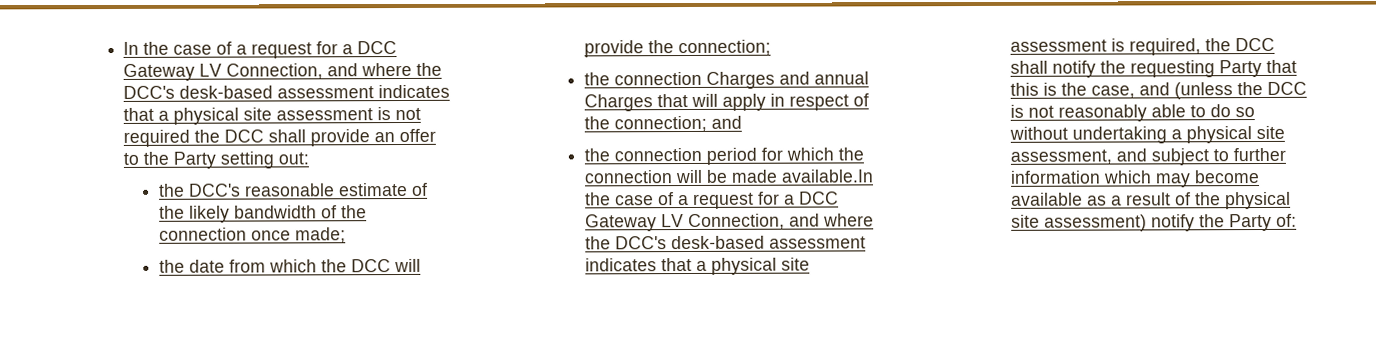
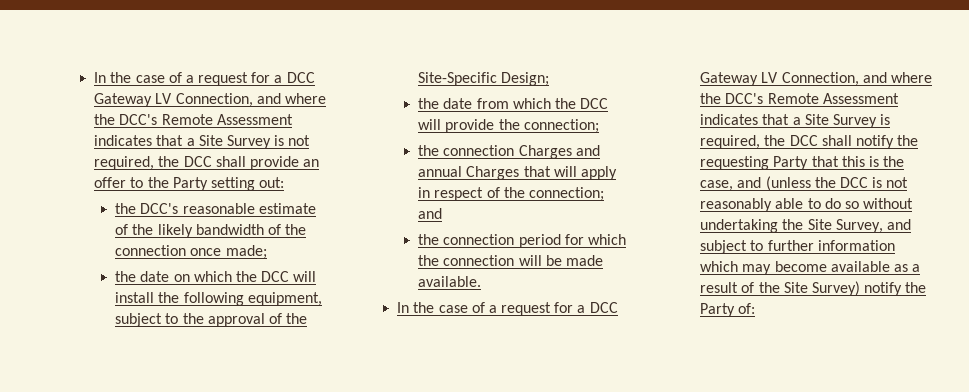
[179,84,451,99] [123,107,422,125] [123,129,191,147] desk-based assessment indicates that a physical site assessment is not required -> [161,114,293,125] [94,135,311,149] [94,156,155,170] Remote Assessment indicates that a Site Survey is not required,
(346, 235) none -> [115,271,317,282] [115,292,322,306] [115,313,308,327] [418,72,550,86] // the date on which the DCC will install the following equipment, subject to the approval of the Site-Specific Design;
[780,169,874,183] available.In -> [418,276,482,287] [397,302,410,313] available. // In
[670,235,866,250] [584,257,810,275] [1009,39,1107,52] desk-based assessment indicates that a physical site assessment -> [767,93,899,104] [700,114,877,128] Remote Assessment indicates that a Site Survey
[1170,125,1285,144] [1009,149,1112,165] a physical site assessment, -> [782,219,883,233] the Site Survey,
[1224,191,1291,210] [1010,214,1147,232] physical site assessment) -> [783,281,860,296] Site Survey)

